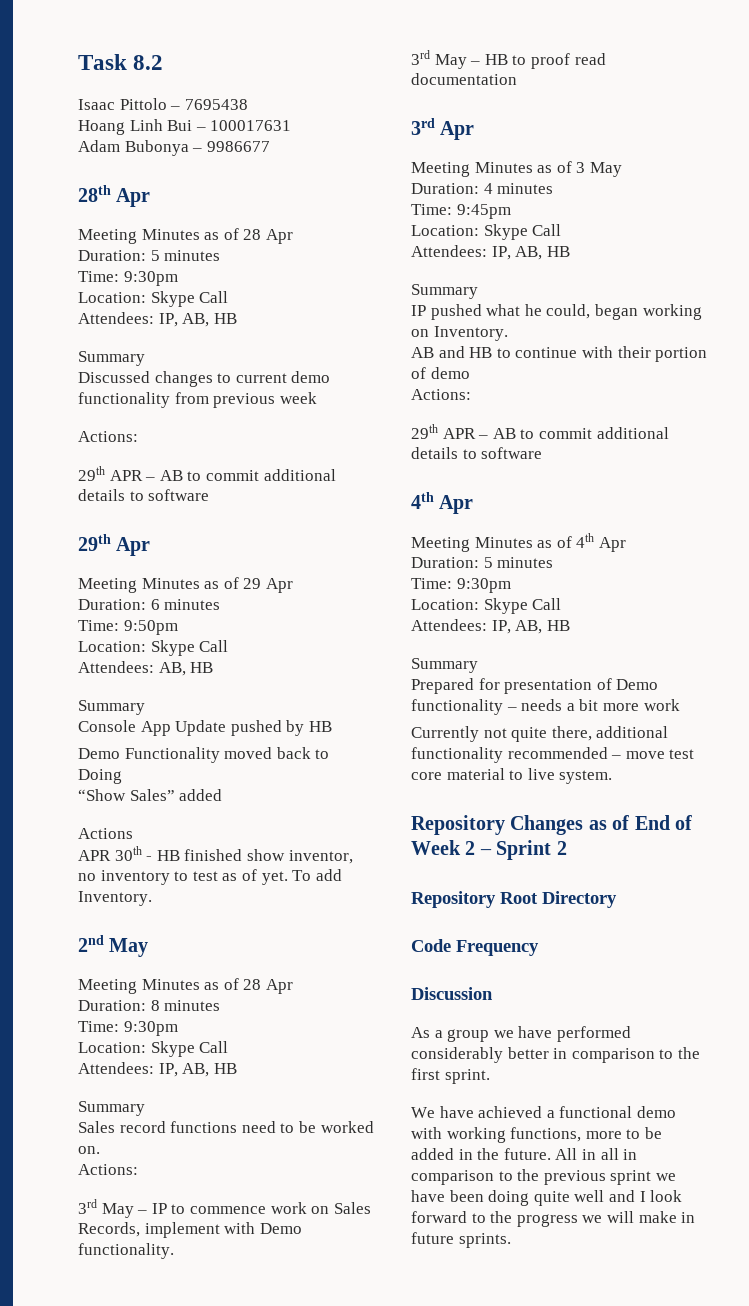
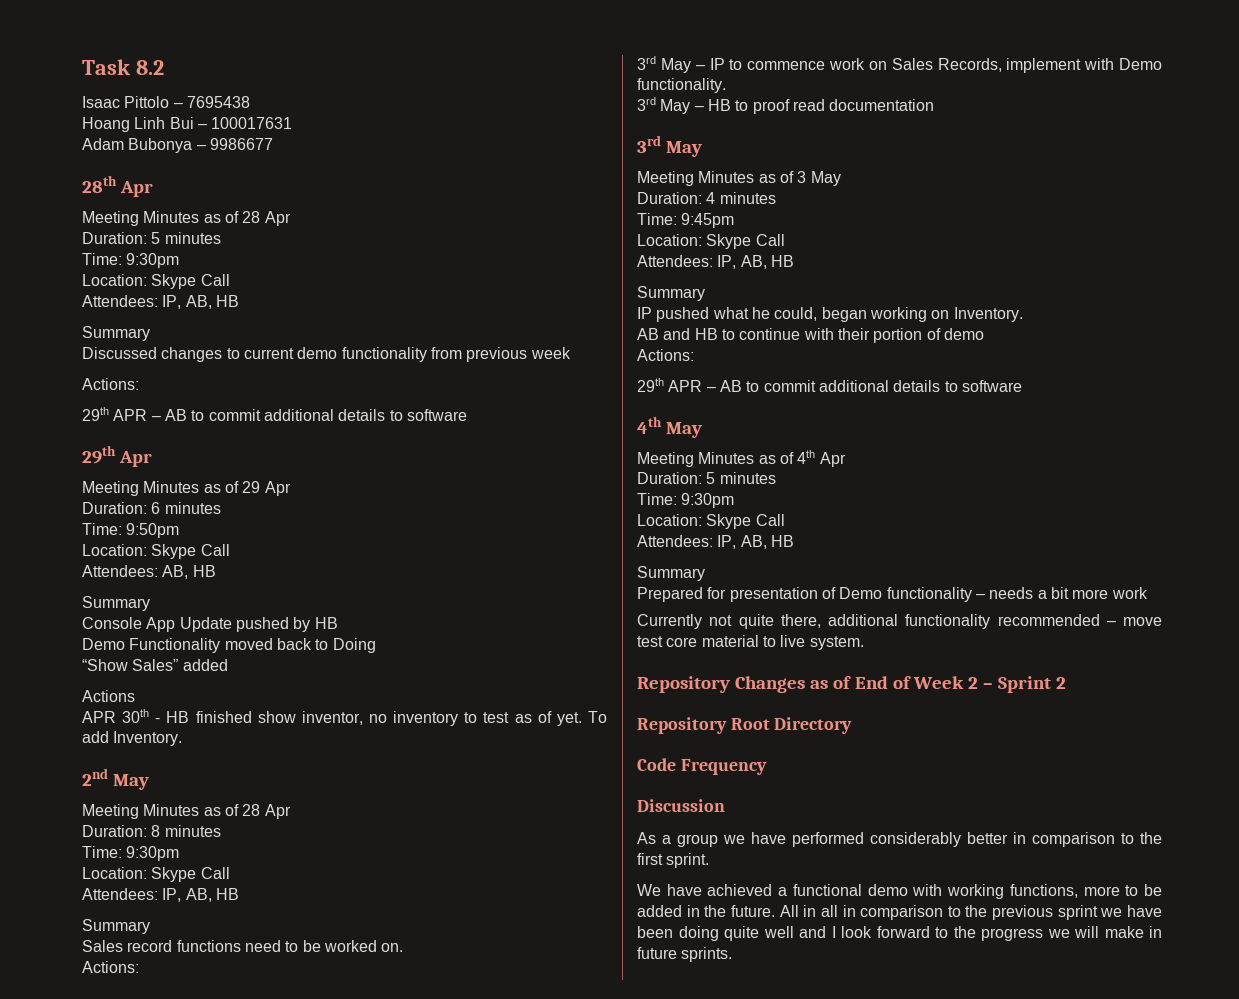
[440,121,475,140] Apr -> [666,141,703,157] May
[439,495,474,514] Apr -> [666,422,703,438] May

